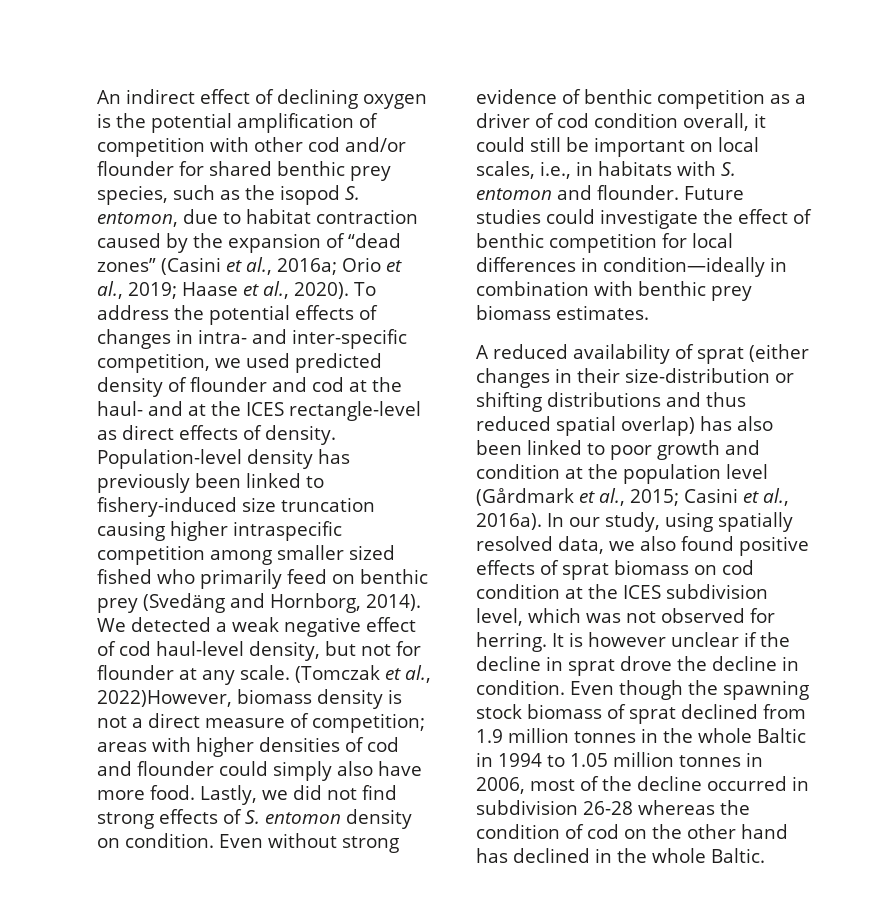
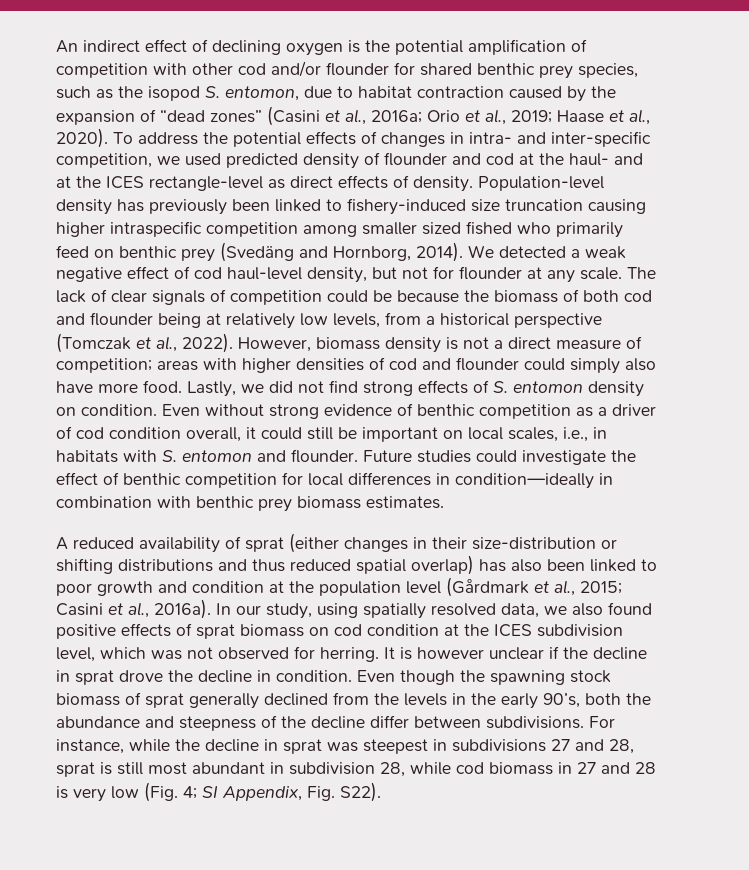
(290, 672) none -> [627,267,656,279] [56,289,652,305] [56,312,602,329] The lack of clear signals of competition could be because the biomass of both cod and flounder being at relatively low levels, from a historical perspective
[97,690,232,707] 2022)However, -> [182,333,311,353] 2022). However,
(676, 715) none -> [189,693,259,709] generally
[476,728,806,743] [476,752,763,767] [476,776,809,794] [476,800,750,815] [476,824,788,839] [476,848,765,863] 1.9 million tonnes in the whole Baltic in 1994 to 1.05 million tonnes in 2006, most of the decline occurred in subdivision 26-28 whereas the condition of cod on the other hand has declined in the whole Baltic. -> [374,693,651,709] [56,715,615,731] [56,739,634,754] [56,762,656,777] [56,782,381,802] the levels in the early 90’s, both the abundance and steepness of the decline differ between subdivisions. For instance, while the decline in sprat was steepest in subdivisions 27 and 28, sprat is still most abundant in subdivision 28, while cod biomass in 27 and 28 is very low (Fig. 4; SI Appendix, Fig. S22).

